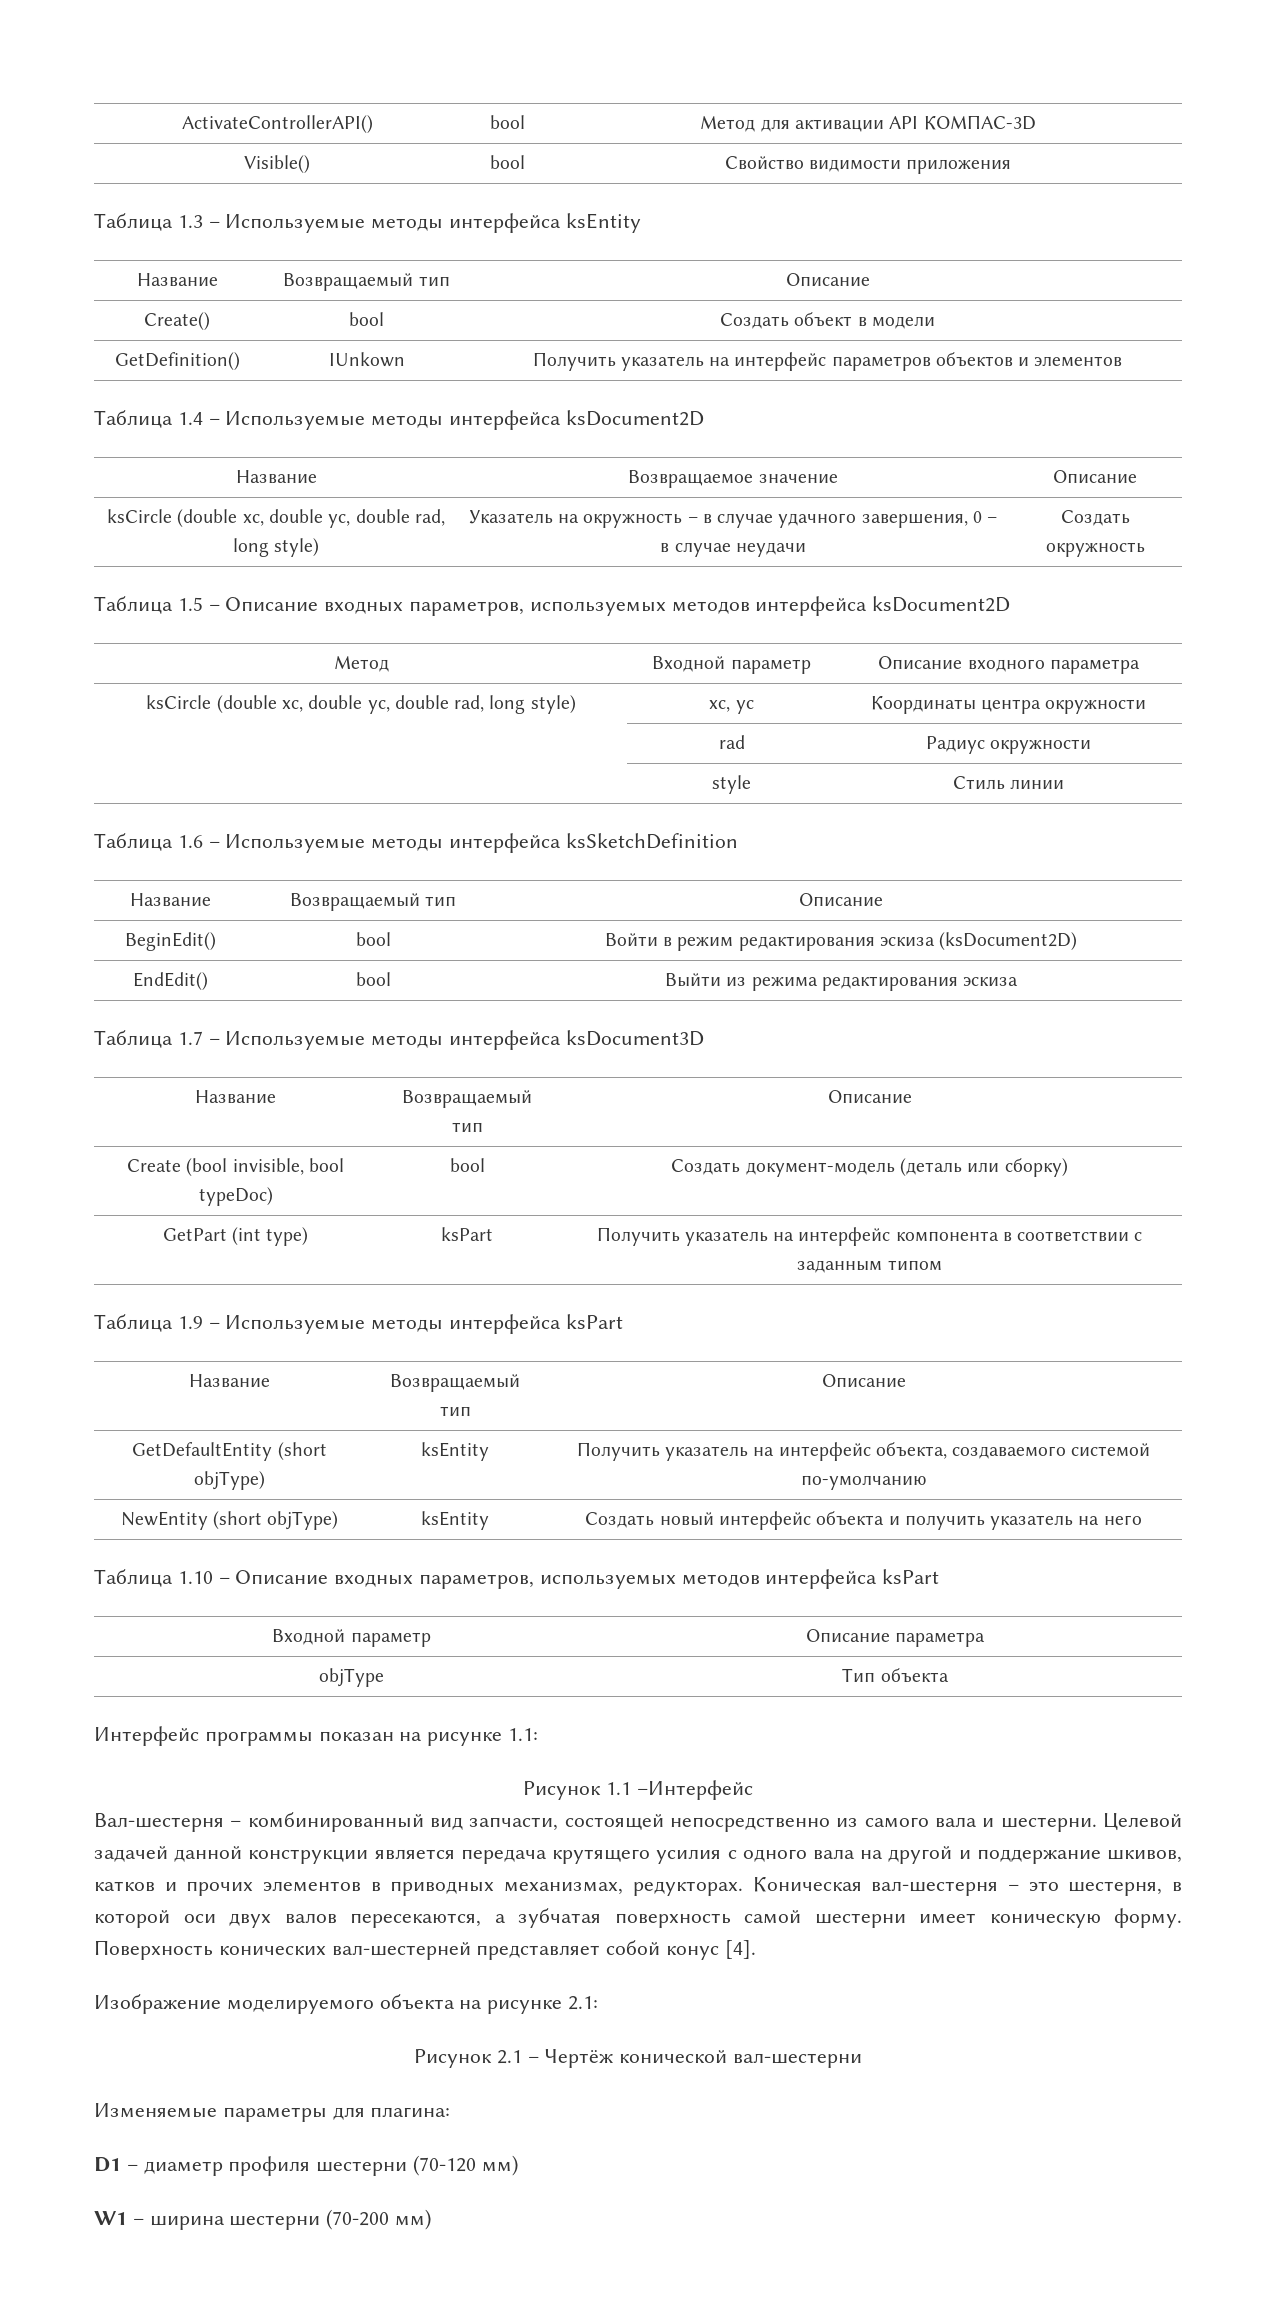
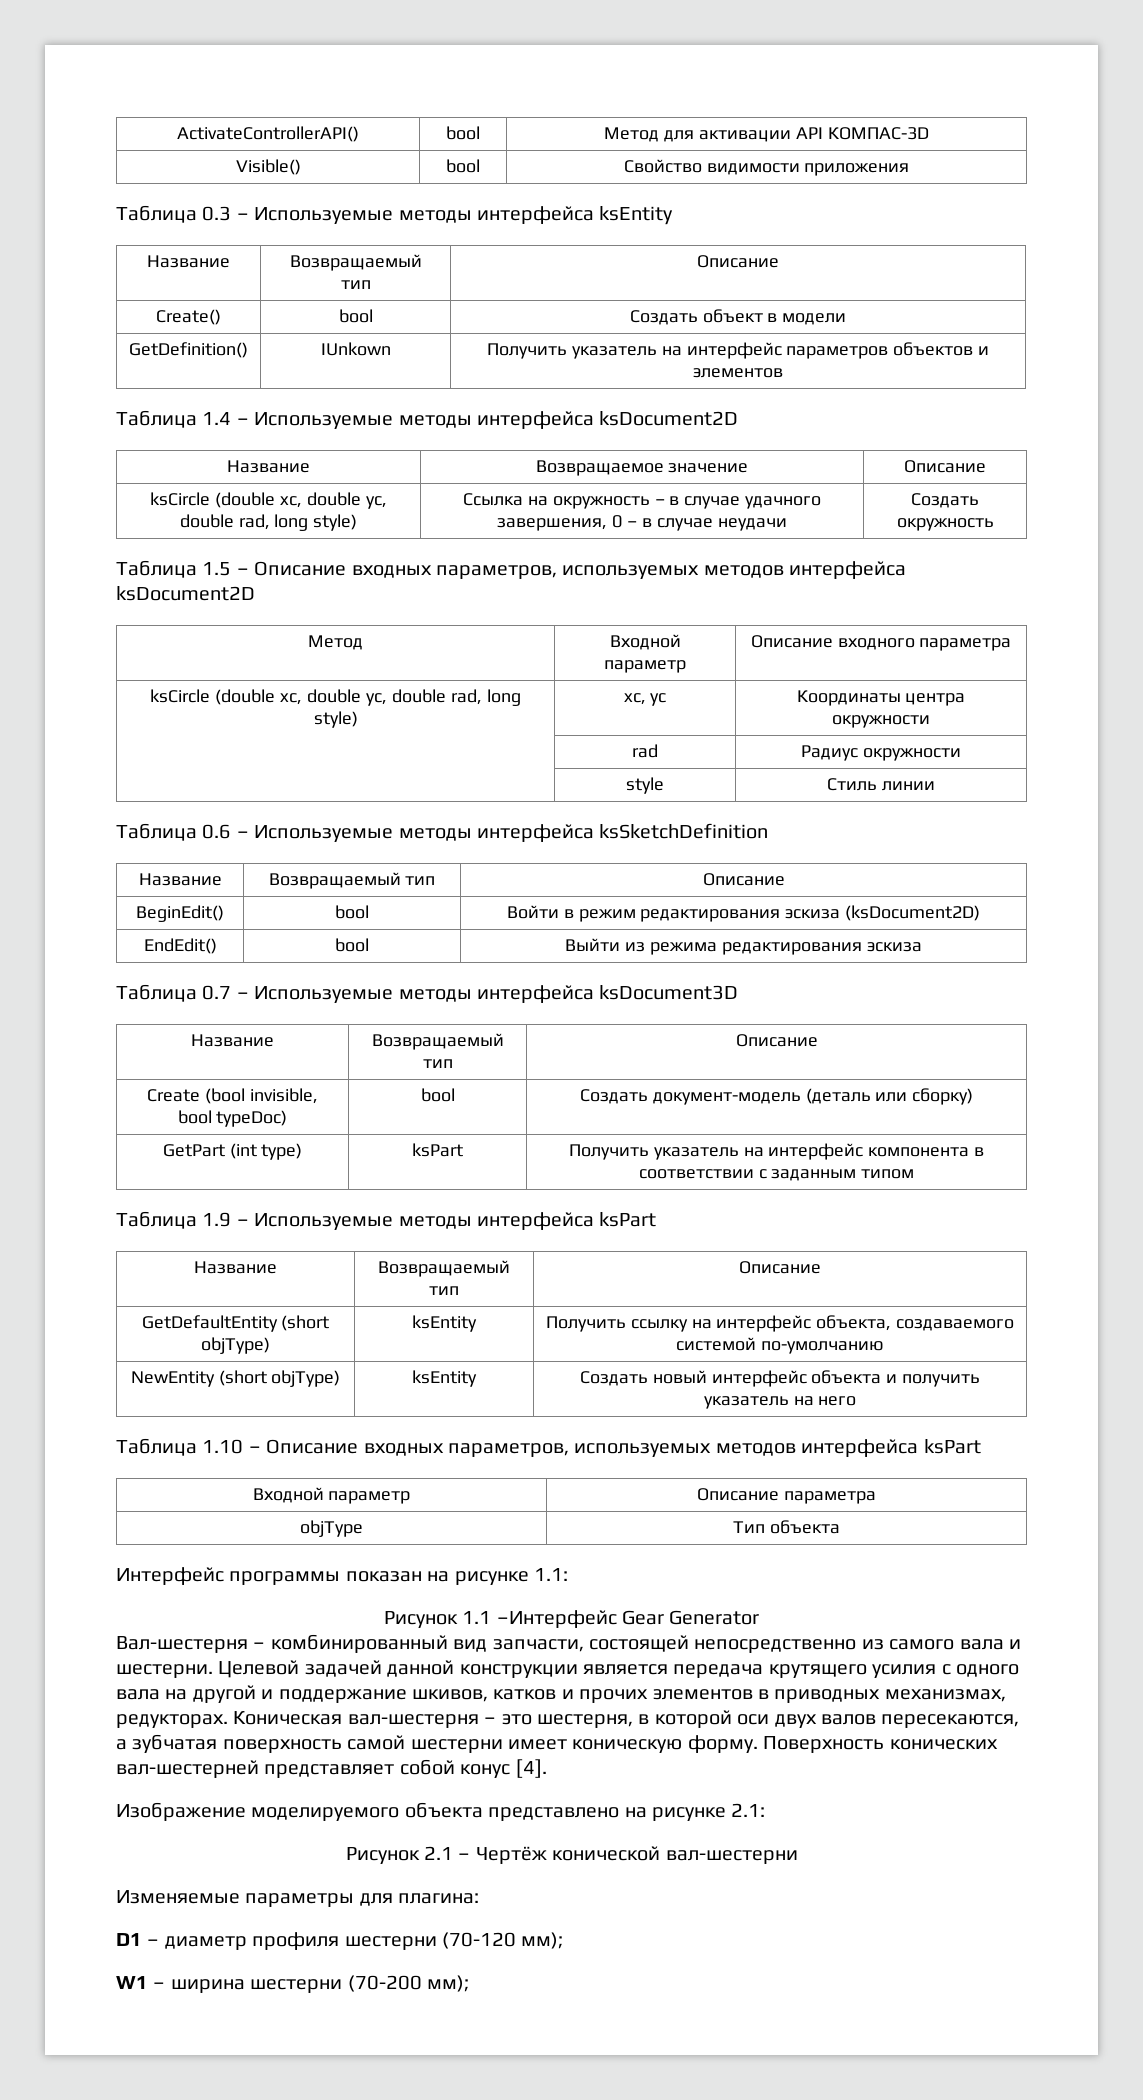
[177,215,203,228] 1.3 -> [202,206,232,221] 0.3
[468,510,553,524] Указатель -> [462,493,523,506] Ссылка
[177,835,203,848] 1.6 -> [202,824,232,839] 0.6
[177,1031,203,1045] 1.7 -> [202,985,232,1000] 0.7
[664,1446,748,1461] указатель -> [630,1319,688,1332] ссылку
(753, 1790) none -> [621,1610,760,1625] Gear Generator
(455, 2002) none -> [488,1807,620,1821] представлено
[481,2155,518,2176] мм) -> [521,1932,564,1949] мм);
[395,2209,432,2230] мм) -> [427,1975,469,1992] мм);

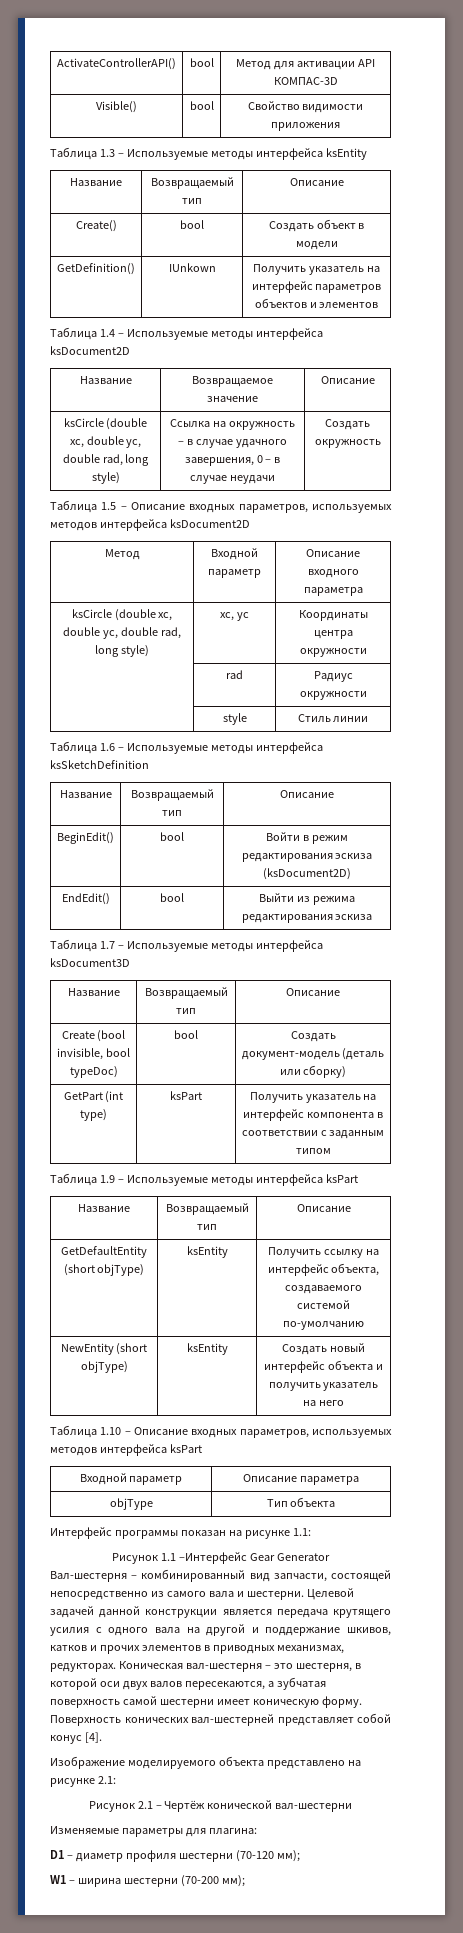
[202,206,232,221] 0.3 -> [99,149,115,157] 1.3
[202,824,232,839] 0.6 -> [99,743,115,751] 1.6
[202,985,232,1000] 0.7 -> [99,941,115,949] 1.7

